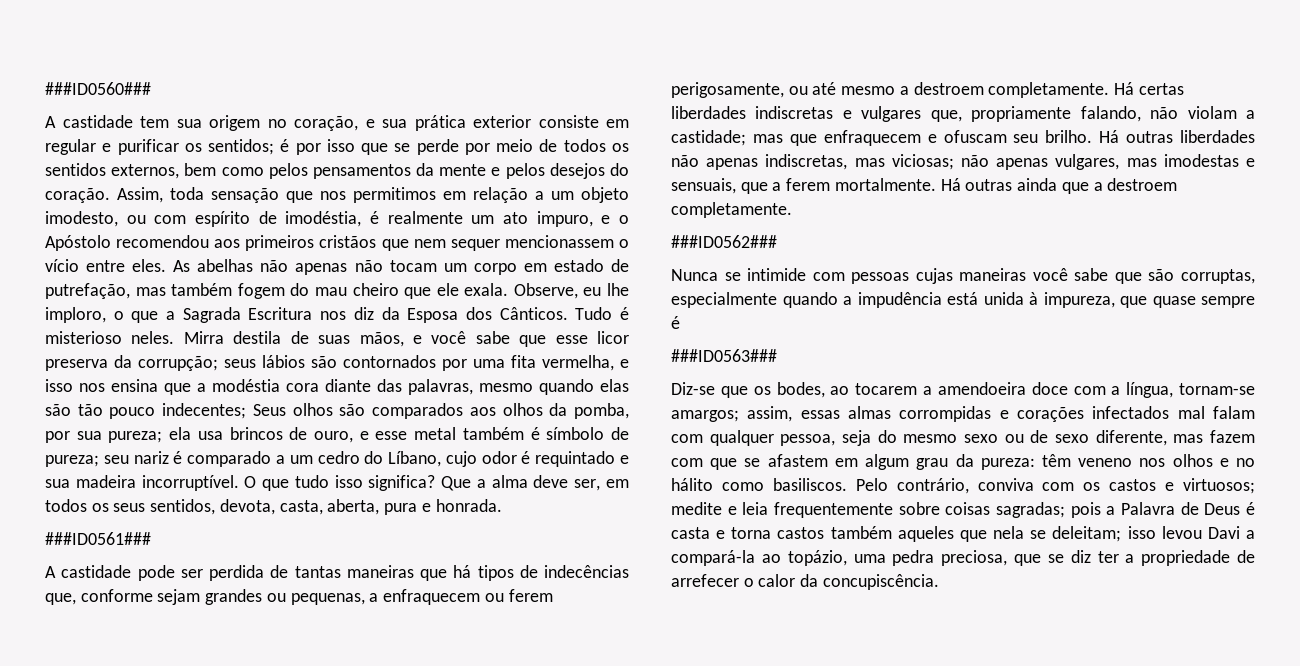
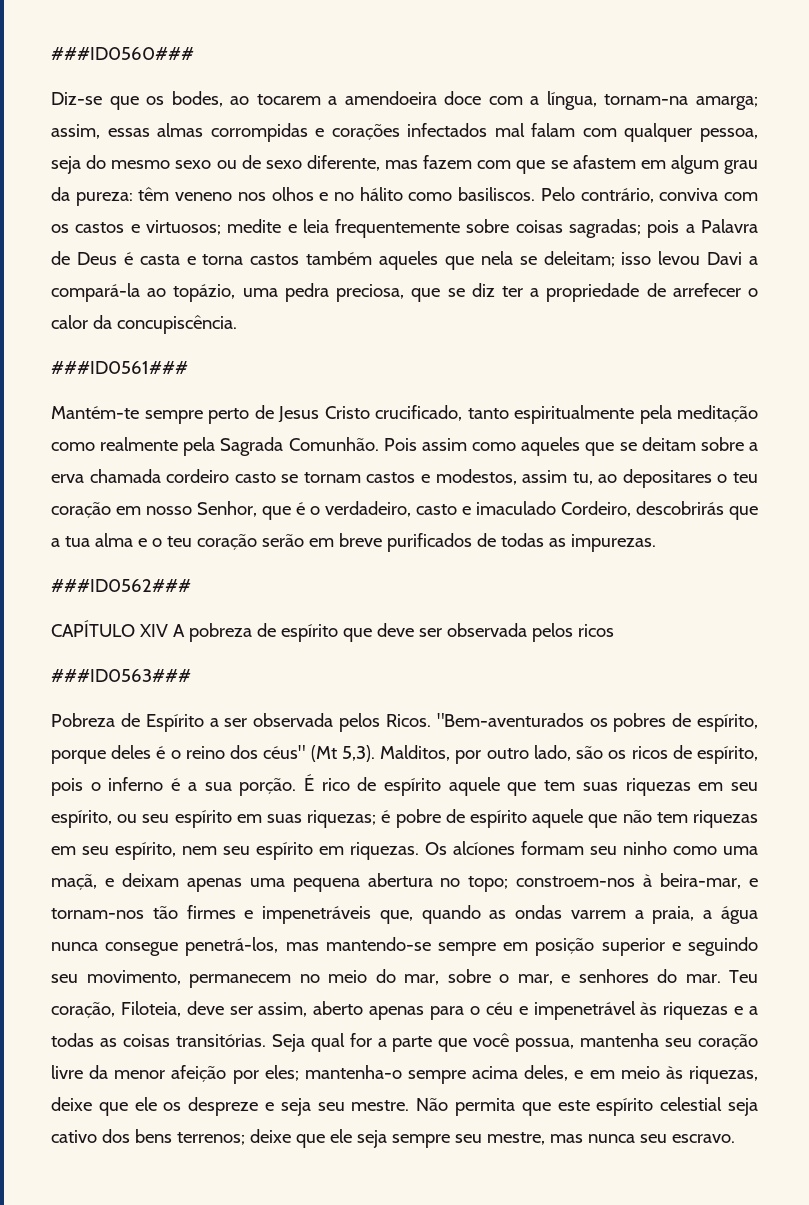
[45,115,629,131] [45,139,629,155] [45,163,629,179] [45,187,629,203] [45,211,629,227] [45,235,629,251] [45,259,629,275] [45,283,629,299] [45,307,629,323] [45,331,630,347] [45,355,629,371] [45,379,629,395] [45,403,630,419] [45,427,630,443] [45,451,629,467] [45,475,629,491] [45,499,502,515] [45,532,151,545] [45,565,629,581] [45,589,553,605] [671,82,1184,98] [671,106,1255,122] [671,130,1255,146] [671,154,1255,170] [671,178,1178,194] [671,202,792,218] [671,235,777,248] [671,268,1255,284] [671,292,1255,308] [671,316,680,329] [671,349,777,362] // A castidade tem sua origem no coração, e sua prática exterior consiste em regular e purificar os sentidos; é por isso que se perde por meio de todos os sentidos externos, bem como pelos pensamentos da mente e pelos desejos do coração. Assim, toda sensação que nos permitimos em relação a um objeto imodesto, ou com espírito de imodéstia, é realmente um ato impuro, e o Apóstolo recomendou aos primeiros cristãos que nem sequer mencionassem o vício entre eles. As abelhas não apenas não tocam um corpo em estado de putrefação, mas também fogem do mau cheiro que ele exala. Observe, eu lhe imploro, o que a Sagrada Escritura nos diz da Esposa dos Cânticos. Tudo é misterioso neles. Mirra destila de suas mãos, e você sabe que esse licor preserva da corrupção; seus lábios são contornados por uma fita vermelha, e isso nos ensina que a modéstia cora diante das palavras, mesmo quando elas são tão pouco indecentes; Seus olhos são comparados aos olhos da pomba, por sua pureza; ela usa brincos de ouro, e esse metal também é símbolo de pureza; seu nariz é comparado a um cedro do Líbano, cujo odor é requintado e sua madeira incorruptível. O que tudo isso significa? Que a alma deve ser, em todos os seus sentidos, devota, casta, aberta, pura e honrada. // ###ID0561### // A castidade pode ser perdida de tantas maneiras que há tipos de indecências que, conforme sejam grandes ou pequenas, a enfraquecem ou ferem perigosamente, ou até mesmo a destroem completamente. Há certas liberdades indiscretas e vulgares que, propriamente falando, não violam a castidade; mas que enfraquecem e ofuscam seu brilho. Há outras liberdades não apenas indiscretas, mas viciosas; não apenas vulgares, mas imodestas e sensuais, que a ferem mortalmente. Há outras ainda que a destroem completamente. // ###ID0562### // Nunca se intimide com pessoas cujas maneiras você sabe que são corruptas, especialmente quando a impudência está unida à impureza, que quase sempre é // ###ID0563### -> (194, 53) none
[1179,383,1255,395] [671,410,739,422] tornam-se amargos; -> [604,94,758,110] tornam-na amarga;
(939, 582) none -> [51,361,188,374] [51,405,758,424] [51,437,759,456] [51,469,758,488] [51,501,758,520] [51,533,656,552] [51,579,191,592] [51,620,614,642] [51,669,191,682] [51,713,758,732] [51,745,759,764] [51,774,759,796] [51,809,759,828] [51,841,758,860] [51,873,758,892] [51,905,758,924] [51,937,758,956] [51,969,758,988] [51,1001,759,1020] [51,1033,759,1052] [51,1065,758,1084] [51,1097,758,1116] [51,1129,735,1148] // ###ID0561### // Mantém-te sempre perto de Jesus Cristo crucificado, tanto espiritualmente pela meditação como realmente pela Sagrada Comunhão. Pois assim como aqueles que se deitam sobre a erva chamada cordeiro casto se tornam castos e modestos, assim tu, ao depositares o teu coração em nosso Senhor, que é o verdadeiro, casto e imaculado Cordeiro, descobrirás que a tua alma e o teu coração serão em breve purificados de todas as impurezas. // ###ID0562### // CAPÍTULO XIV A pobreza de espírito que deve ser observada pelos ricos // ###ID0563### // Pobreza de Espírito a ser observada pelos Ricos. "Bem-aventurados os pobres de espírito, porque deles é o reino dos céus" (Mt 5,3). Malditos, por outro lado, são os ricos de espírito, pois o inferno é a sua porção. É rico de espírito aquele que tem suas riquezas em seu espírito, ou seu espírito em suas riquezas; é pobre de espírito aquele que não tem riquezas em seu espírito, nem seu espírito em riquezas. Os alcíones formam seu ninho como uma maçã, e deixam apenas uma pequena abertura no topo; constroem-nos à beira-mar, e tornam-nos tão firmes e impenetráveis que, quando as ondas varrem a praia, a água nunca consegue penetrá-los, mas mantendo-se sempre em posição superior e seguindo seu movimento, permanecem no meio do mar, sobre o mar, e senhores do mar. Teu coração, Filoteia, deve ser assim, aberto apenas para o céu e impenetrável às riquezas e a todas as coisas transitórias. Seja qual for a parte que você possua, mantenha seu coração livre da menor afeição por eles; mantenha-o sempre acima deles, e em meio às riquezas, deixe que ele os despreze e seja seu mestre. Não permita que este espírito celestial seja cativo dos bens terrenos; deixe que ele seja sempre seu mestre, mas nunca seu escravo.

